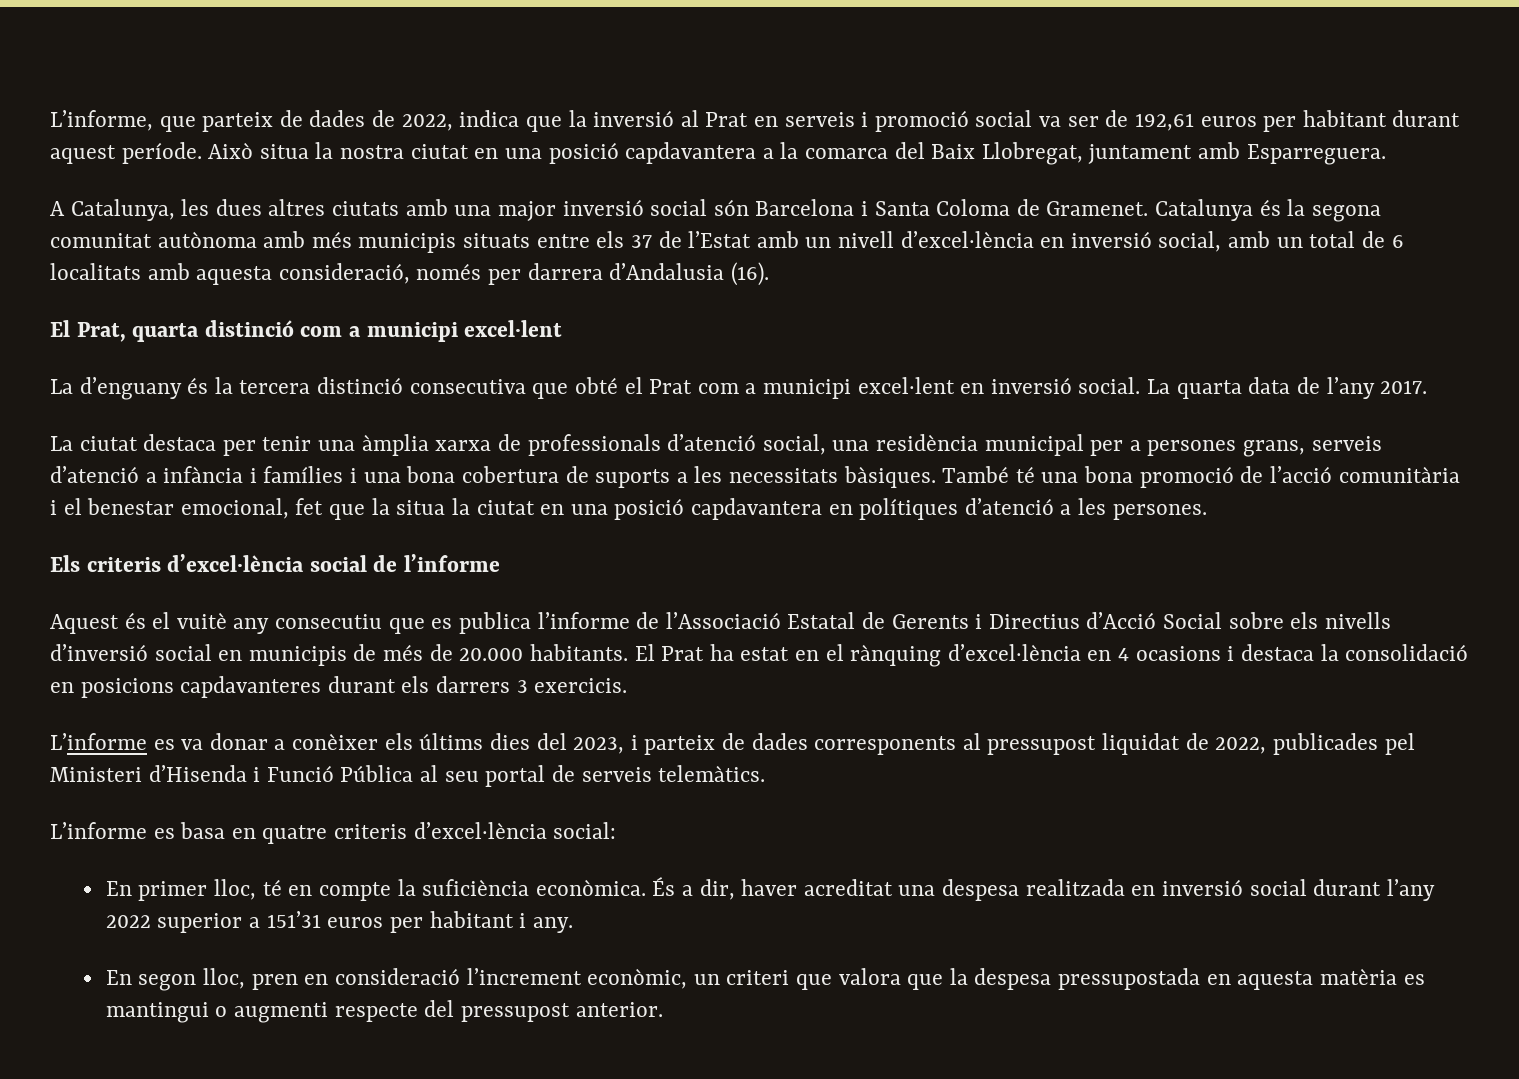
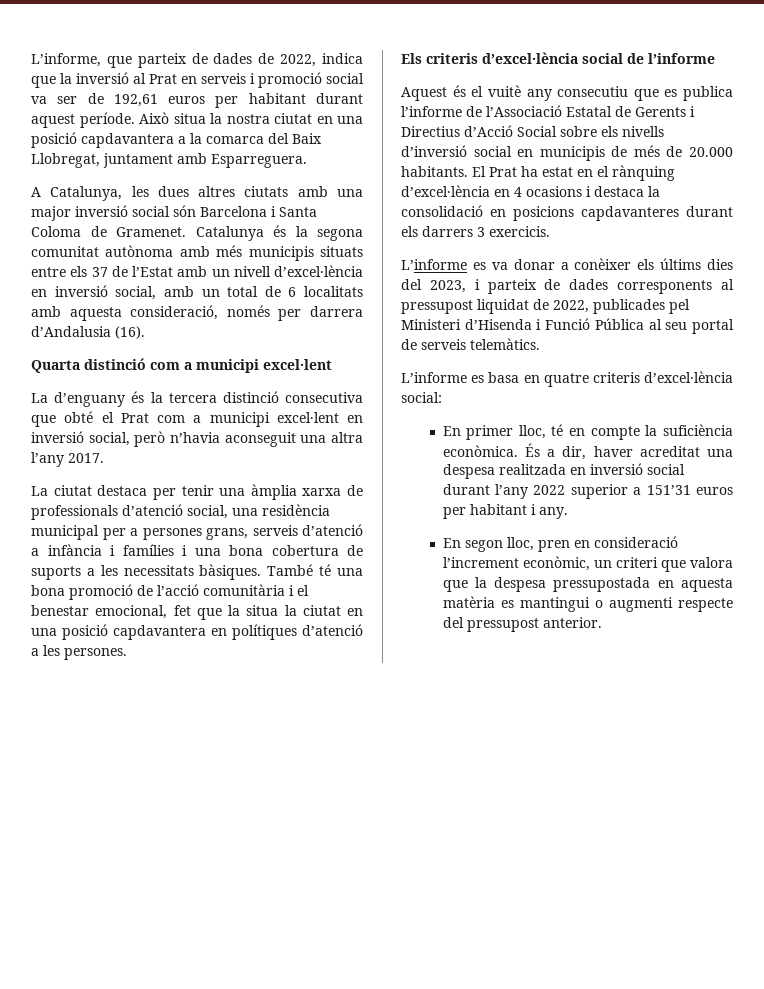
[50,320,200,342] El Prat, quarta -> [31,360,80,373] Quarta
[1078,377,1320,399] social. La quarta data de -> [88,431,363,447] social, però n’havia aconseguit una altra

